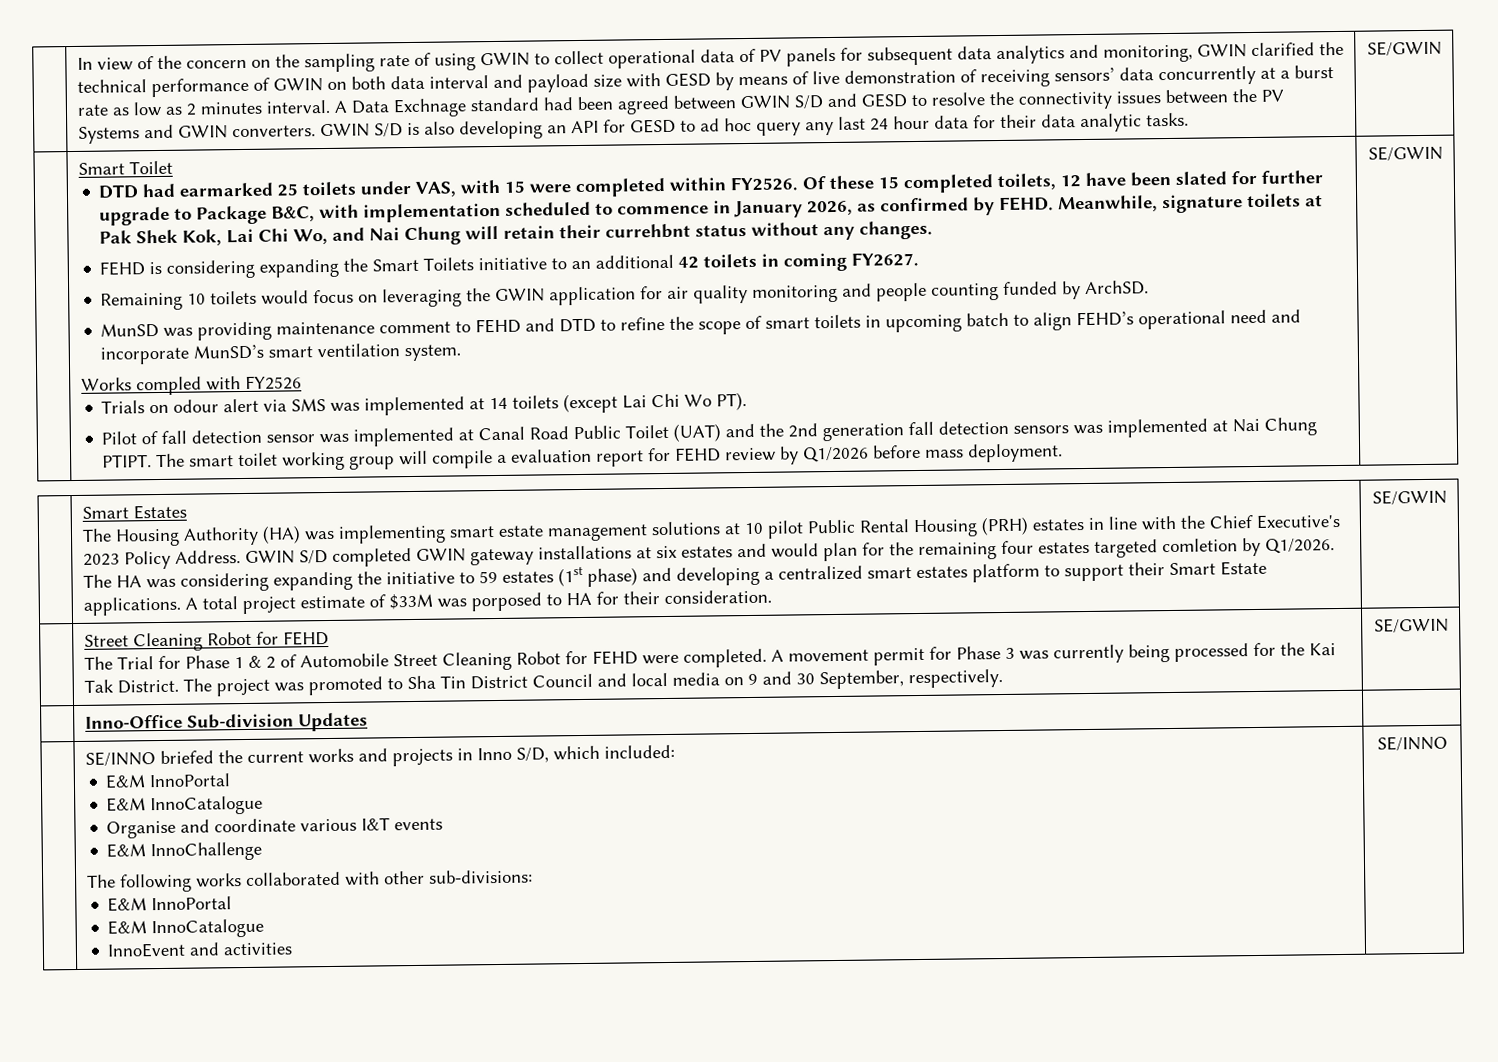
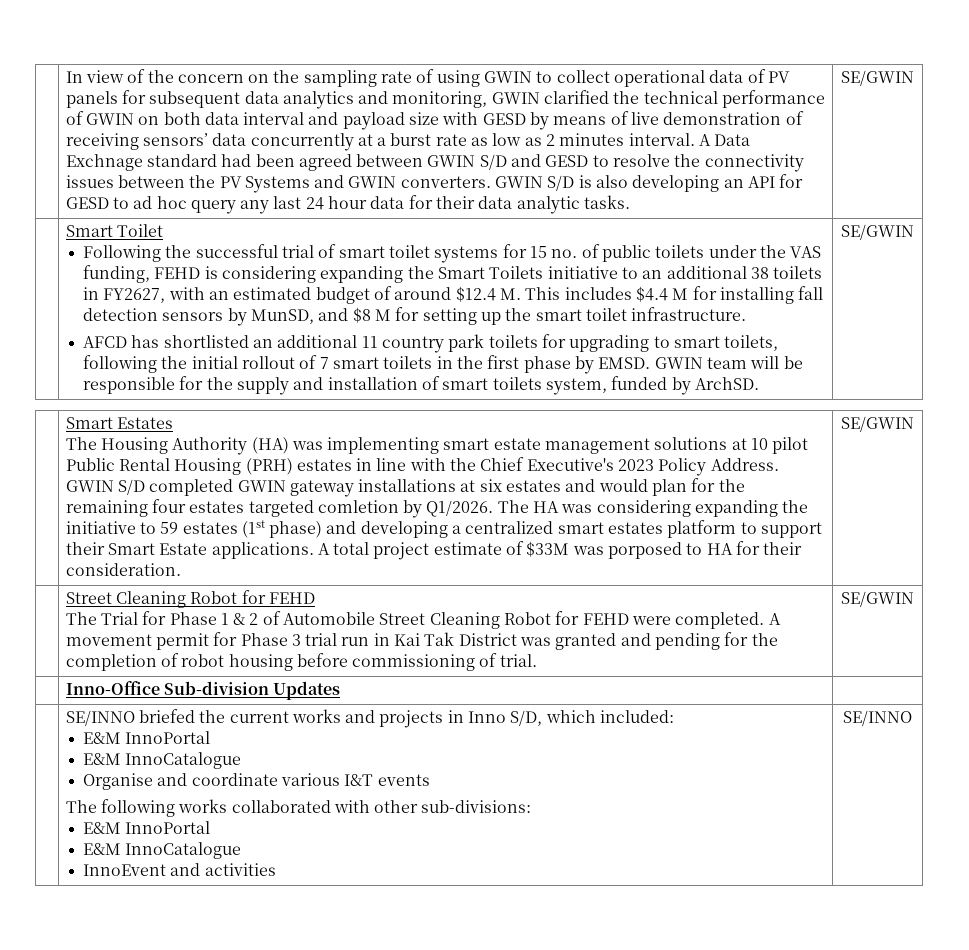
[98,170,1324,199] [99,193,1324,226] [99,220,934,246] DTD had earmarked 25 toilets under VAS, with 15 were completed within FY2526. Of these 15 completed toilets, 12 have been slated for further upgrade to Package B&C, with implementation scheduled to commence in January 2026, as confirmed by FEHD. Meanwhile, signature toilets at Pak Shek Kok, Lai Chi Wo, and Nai Chung will retain their currehbnt status without any changes. // -> [83,244,822,263] [83,265,151,283] Following the successful trial of smart toilet systems for 15 no. of public toilets under the VAS funding,
[678,251,920,272] [100,280,1150,311] [100,309,1302,341] [100,343,462,365] [80,375,302,396] [101,392,748,416] [101,417,1318,447] [102,443,1064,471] 42 toilets in coming FY2627. // Remaining 10 toilets would focus on leveraging the GWIN application for air quality monitoring and people counting funded by ArchSD. // MunSD was providing maintenance comment to FEHD and DTD to refine the scope of smart toilets in upcoming batch to align FEHD’s operational need and incorporate MunSD’s smart ventilation system. // Works compled with FY2526 // Trials on odour alert via SMS was implemented at 14 toilets (except Lai Chi Wo PT). // Pilot of fall detection sensor was implemented at Canal Road Public Toilet (UAT) and the 2nd generation fall detection sensors was implemented at Nai Chung PTIPT. The smart toilet working group will compile a evaluation report for FEHD review by Q1/2026 before mass deployment. -> [750,266,823,279] [83,286,824,304] [83,307,747,326] [83,334,779,353] [83,355,803,374] [83,376,759,395] 38 toilets in FY2627, with an estimated budget of around $12.4 M. This includes $4.4 M for installing fall detection sensors by MunSD, and $8 M for setting up the smart toilet infrastructure. // AFCD has shortlisted an additional 11 country park toilets for upgrading to smart toilets, following the initial rollout of 7 smart toilets in the first phase by EMSD. GWIN team will be responsible for the supply and installation of smart toilets system, funded by ArchSD.
[1018,642,1336,664] [83,668,1003,697] was currently being processed for the Kai Tak District. The project was promoted to Sha Tin District Council and local media on 9 and 30 September, respectively. -> [305,632,778,650] [65,653,537,671] trial run in Kai Tak District was granted and pending for the completion of robot housing before commissioning of trial.
[106,841,263,862] // E&M InnoChallenge -> (430, 780) none

